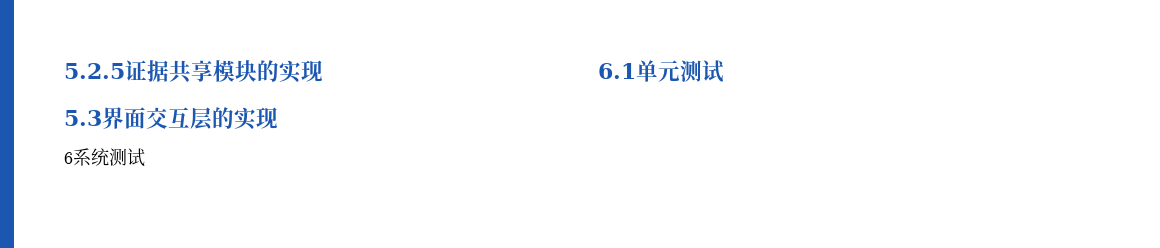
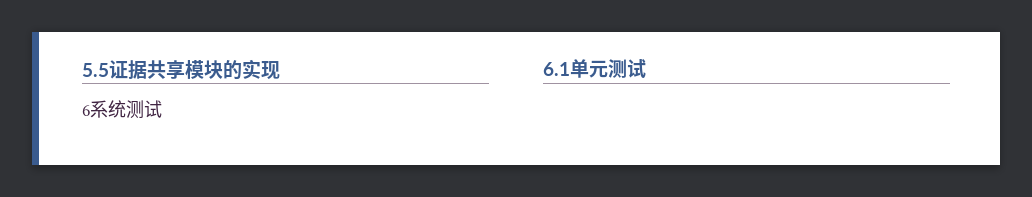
[64,63,125,79] 5.2.5 -> [82,63,109,77] 5.5
[64,107,278,130] // 5.3界面交互层的实现 -> (280, 70) none

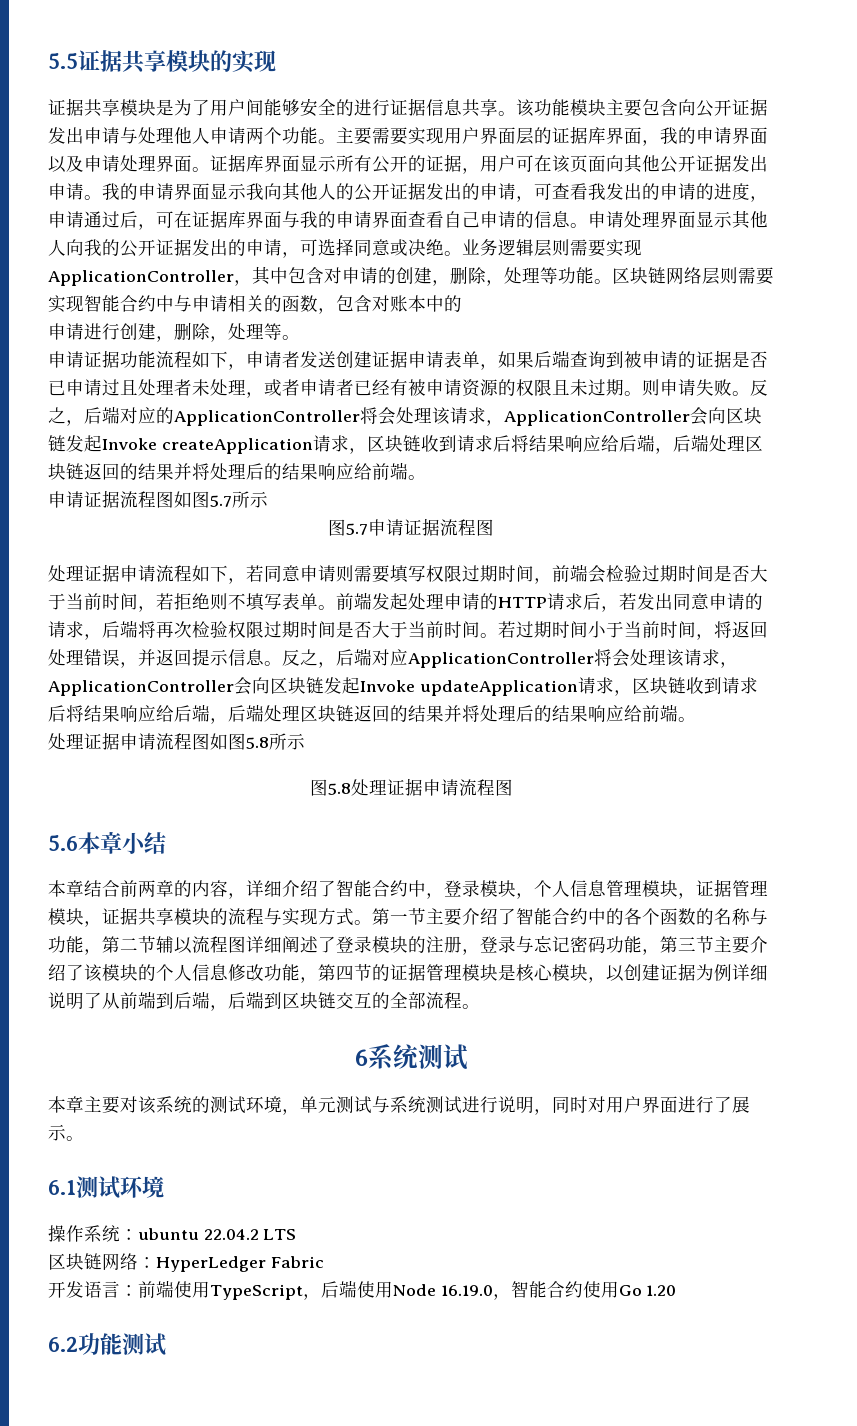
[82,100,162,119] [543,59,608,78] 6系统测试 // 6.1单元 -> [48,98,768,117] [48,126,768,146] [48,154,768,174] [48,182,768,202] [48,210,768,230] [48,238,642,258] [48,266,774,286] [48,295,462,314] [48,322,300,342] [48,350,768,370] [48,379,768,398] [48,406,762,426] [48,434,763,454] [48,462,426,480] [48,490,268,508] [328,518,494,536] [48,564,768,584] [48,592,763,612] [48,620,768,640] [48,648,738,668] [48,677,758,696] [48,704,696,724] [48,732,305,750] [309,778,513,796] [48,831,166,854] [48,879,768,899] [48,907,768,927] [48,935,768,955] [48,963,768,983] [48,991,480,1011] [354,1044,468,1070] [48,1096,750,1115] [48,1124,84,1141] [48,1176,164,1199] [48,1225,297,1242] [48,1253,324,1272] [48,1280,677,1300] [48,1333,122,1355] 证据共享模块是为了用户间能够安全的进行证据信息共享。该功能模块主要包含向公开证据发出申请与处理他人申请两个功能。主要需要实现用户界面层的证据库界面，我的申请界面以及申请处理界面。证据库界面显示所有公开的证据，用户可在该页面向其他公开证据发出申请。我的申请界面显示我向其他人的公开证据发出的申请，可查看我发出的申请的进度，申请通过后，可在证据库界面与我的申请界面查看自己申请的信息。申请处理界面显示其他人向我的公开证据发出的申请，可选择同意或决绝。业务逻辑层则需要实现ApplicationController，其中包含对申请的创建，删除，处理等功能。区块链网络层则需要实现智能合约中与申请相关的函数，包含对账本中的 // 申请进行创建，删除，处理等。 // 申请证据功能流程如下，申请者发送创建证据申请表单，如果后端查询到被申请的证据是否已申请过且处理者未处理，或者申请者已经有被申请资源的权限且未过期。则申请失败。反之，后端对应的ApplicationController将会处理该请求，ApplicationController会向区块链发起Invoke createApplication请求，区块链收到请求后将结果响应给后端，后端处理区块链返回的结果并将处理后的结果响应给前端。 // 申请证据流程图如图5.7所示 // 图5.7申请证据流程图 // 处理证据申请流程如下，若同意申请则需要填写权限过期时间，前端会检验过期时间是否大于当前时间，若拒绝则不填写表单。前端发起处理申请的HTTP请求后，若发出同意申请的请求，后端将再次检验权限过期时间是否大于当前时间。若过期时间小于当前时间，将返回处理错误，并返回提示信息。反之，后端对应ApplicationController将会处理该请求，ApplicationController会向区块链发起Invoke updateApplication请求，区块链收到请求后将结果响应给后端，后端处理区块链返回的结果并将处理后的结果响应给前端。 // 处理证据申请流程图如图5.8所示 // 图5.8处理证据申请流程图 // 5.6本章小结 // 本章结合前两章的内容，详细介绍了智能合约中，登录模块，个人信息管理模块，证据管理模块，证据共享模块的流程与实现方式。第一节主要介绍了智能合约中的各个函数的名称与功能，第二节辅以流程图详细阐述了登录模块的注册，登录与忘记密码功能，第三节主要介绍了该模块的个人信息修改功能，第四节的证据管理模块是核心模块，以创建证据为例详细说明了从前端到后端，后端到区块链交互的全部流程。 // 6系统测试 // 本章主要对该系统的测试环境，单元测试与系统测试进行说明，同时对用户界面进行了展示。 // 6.1测试环境 // 操作系统：ubuntu 22.04.2 LTS // 区块链网络：HyperLedger Fabric // 开发语言：前端使用TypeScript，后端使用Node 16.19.0，智能合约使用Go 1.20 // 6.2功能

